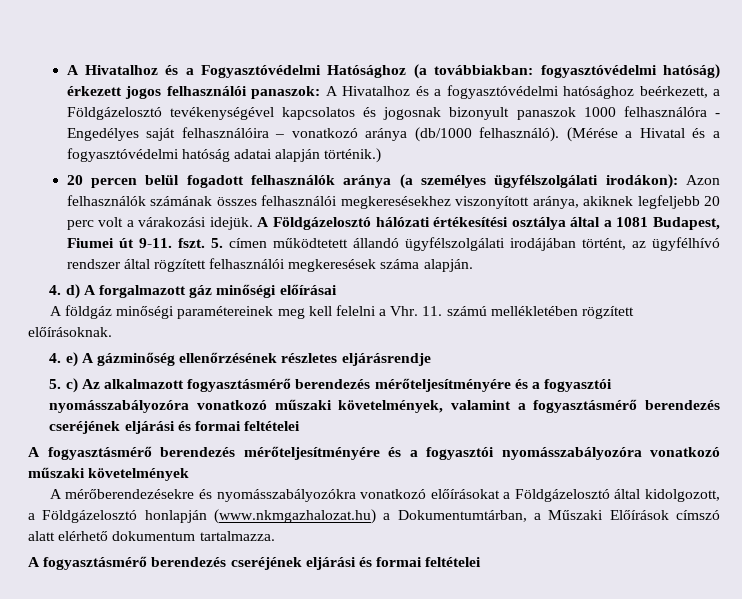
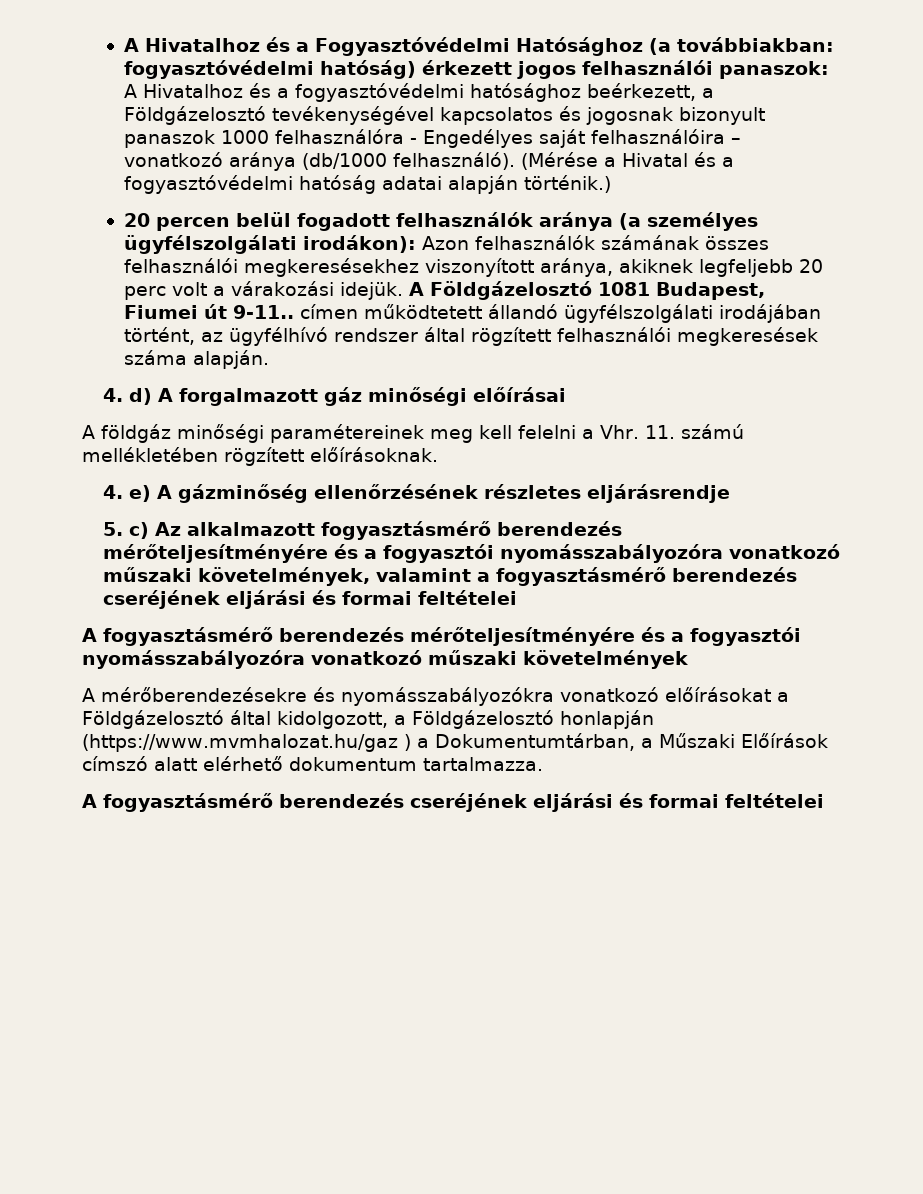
[375,217,612,230] hálózati értékesítési osztálya által a -> (593, 290) none
[138,238,223,248] 9-11. fszt. 5. -> [233,305,295,319] 9-11..
[214,509,376,524] (www.nkmgazhalozat.hu) -> [82,734,411,752] (https://www.mvmhalozat.hu/gaz )

